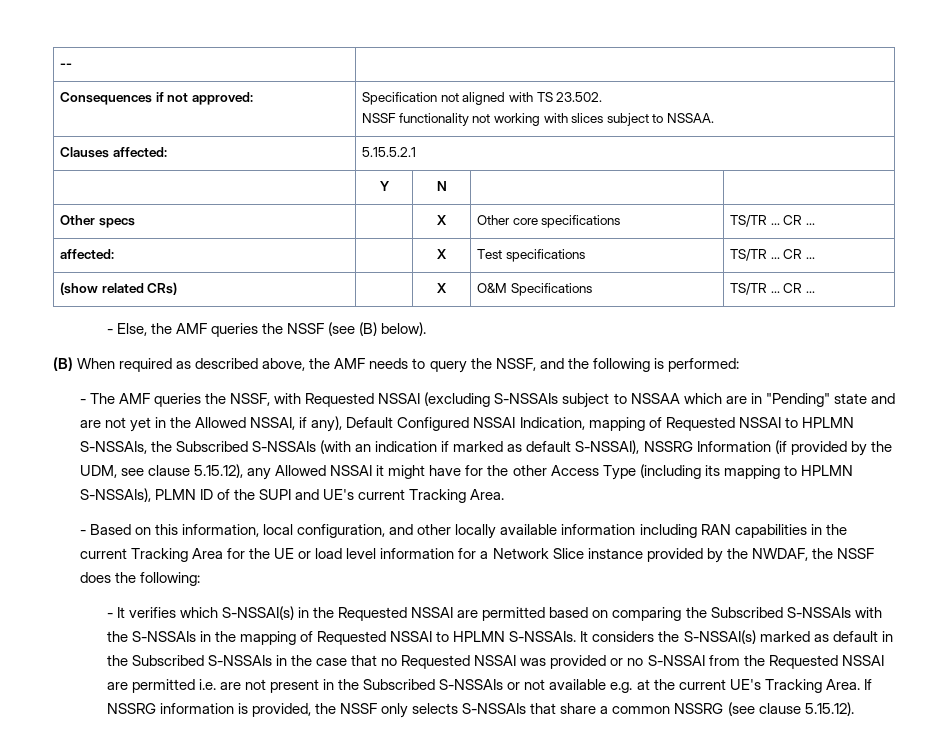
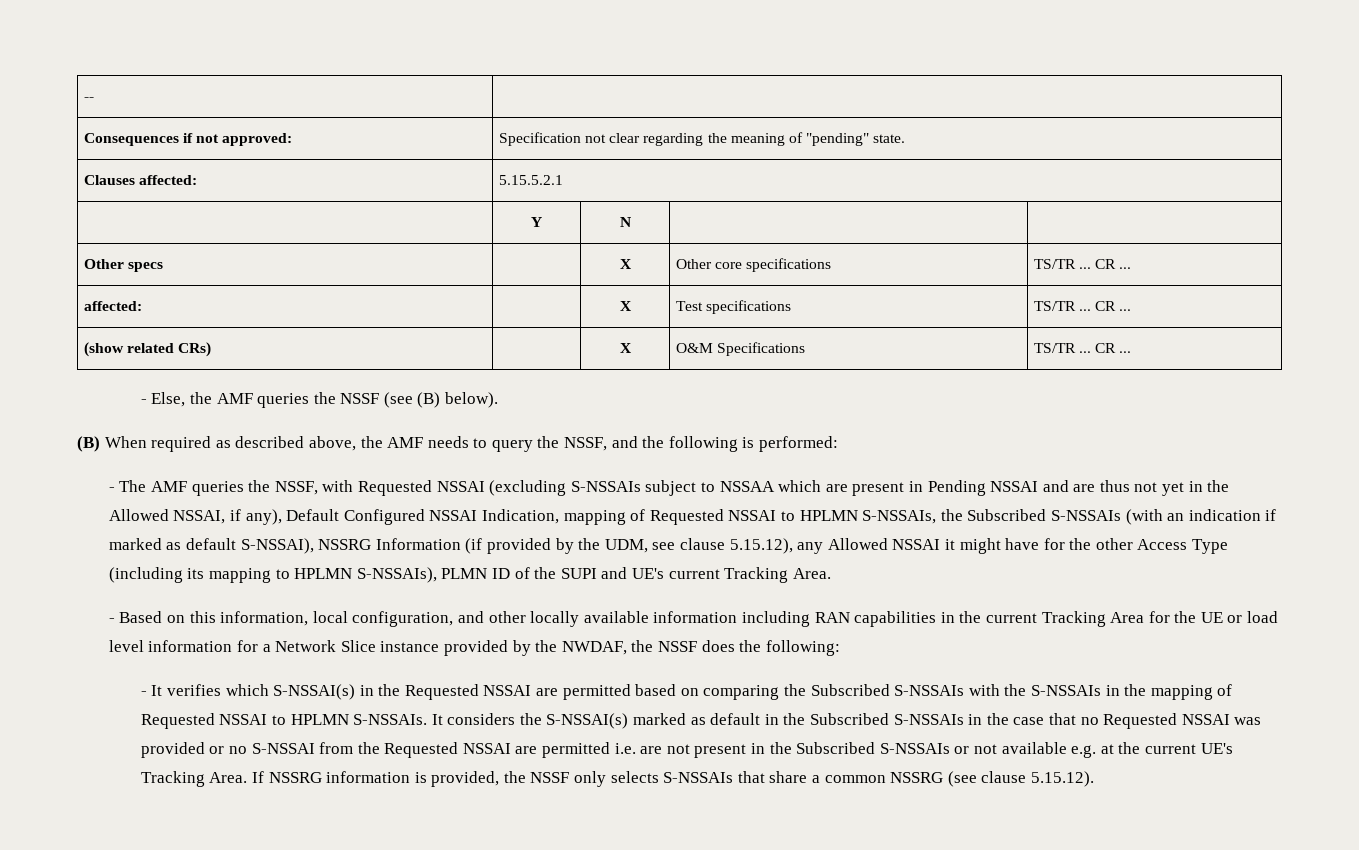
[462,92,603,105] [361,113,715,126] aligned with TS 23.502. // NSSF functionality not working with slices subject to NSSAA. -> [609,132,906,146] clear regarding the meaning of "pending" state.
[750,393,867,407] in "Pending" state -> [852,480,1039,496] present in Pending NSSAI
(101, 424) none -> [1099,480,1130,492] thus

